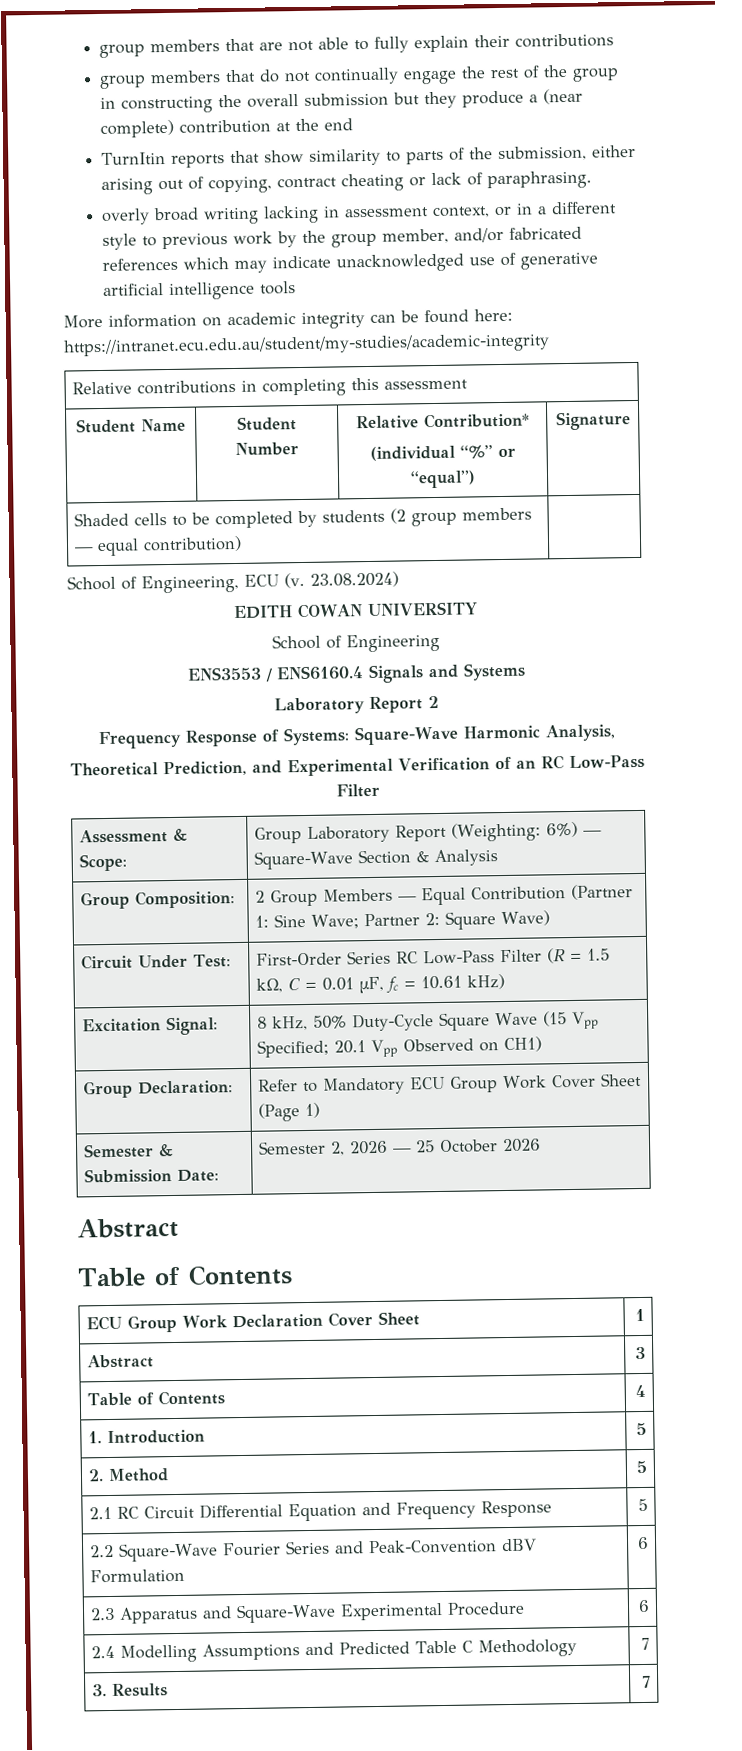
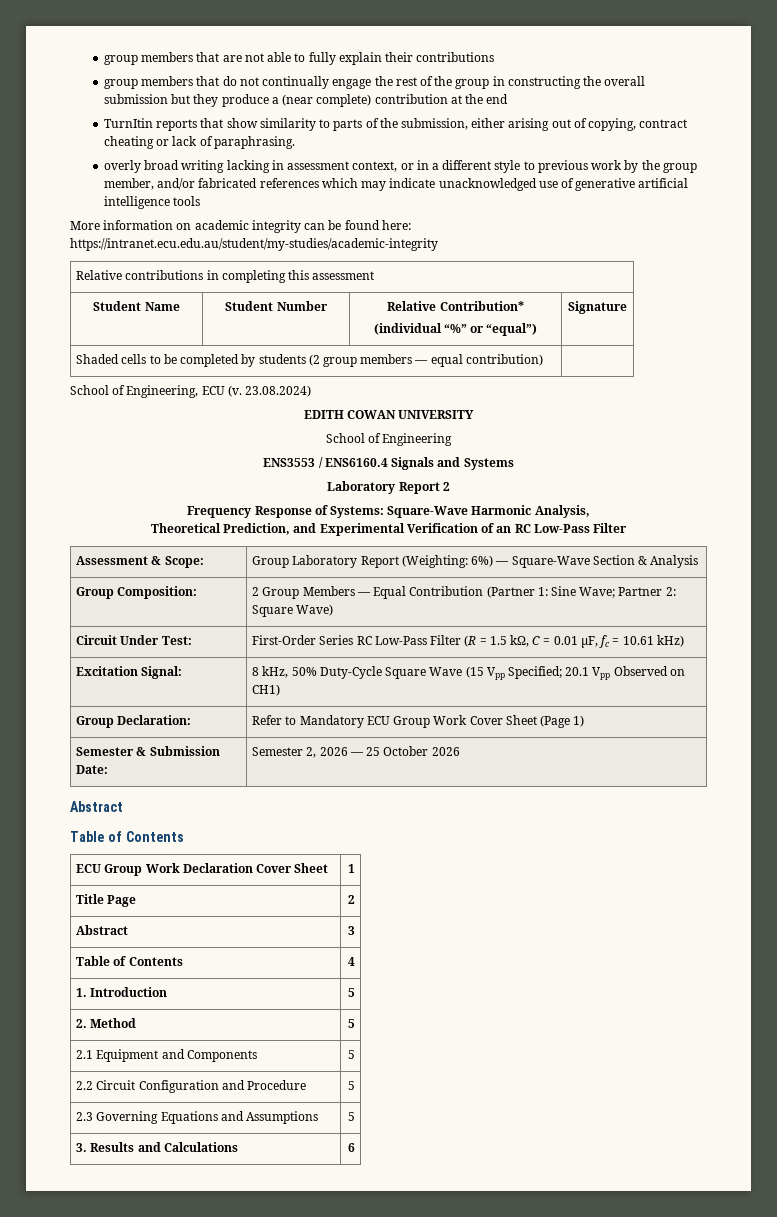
(645, 1315) none -> [76,894,137,907] [347,895,355,904] // Title Page | 2
[117,1500,553,1522] [637,1498,648,1512] [90,1538,538,1562] [90,1568,186,1584] [636,1536,649,1550] [90,1601,526,1624] [637,1599,650,1613] [91,1638,578,1663] [640,1637,650,1651] RC Circuit Differential Equation and Frequency Response | 5 // 2.2 Square-Wave Fourier Series and Peak-Convention dBV Formulation | 6 // 2.3 Apparatus and Square-Wave Experimental Procedure | 6 // 2.4 Modelling Assumptions and Predicted Table C Methodology | 7 -> [96,1049,257,1062] [347,1050,355,1059] [76,1080,307,1093] [347,1081,355,1090] [76,1111,319,1124] [347,1112,355,1121] Equipment and Components | 5 // 2.2 Circuit Configuration and Procedure | 5 // 2.3 Governing Equations and Assumptions | 5
[641,1675,651,1689] | 7 -> [137,1142,238,1152] [347,1143,355,1152] and Calculations | 6

